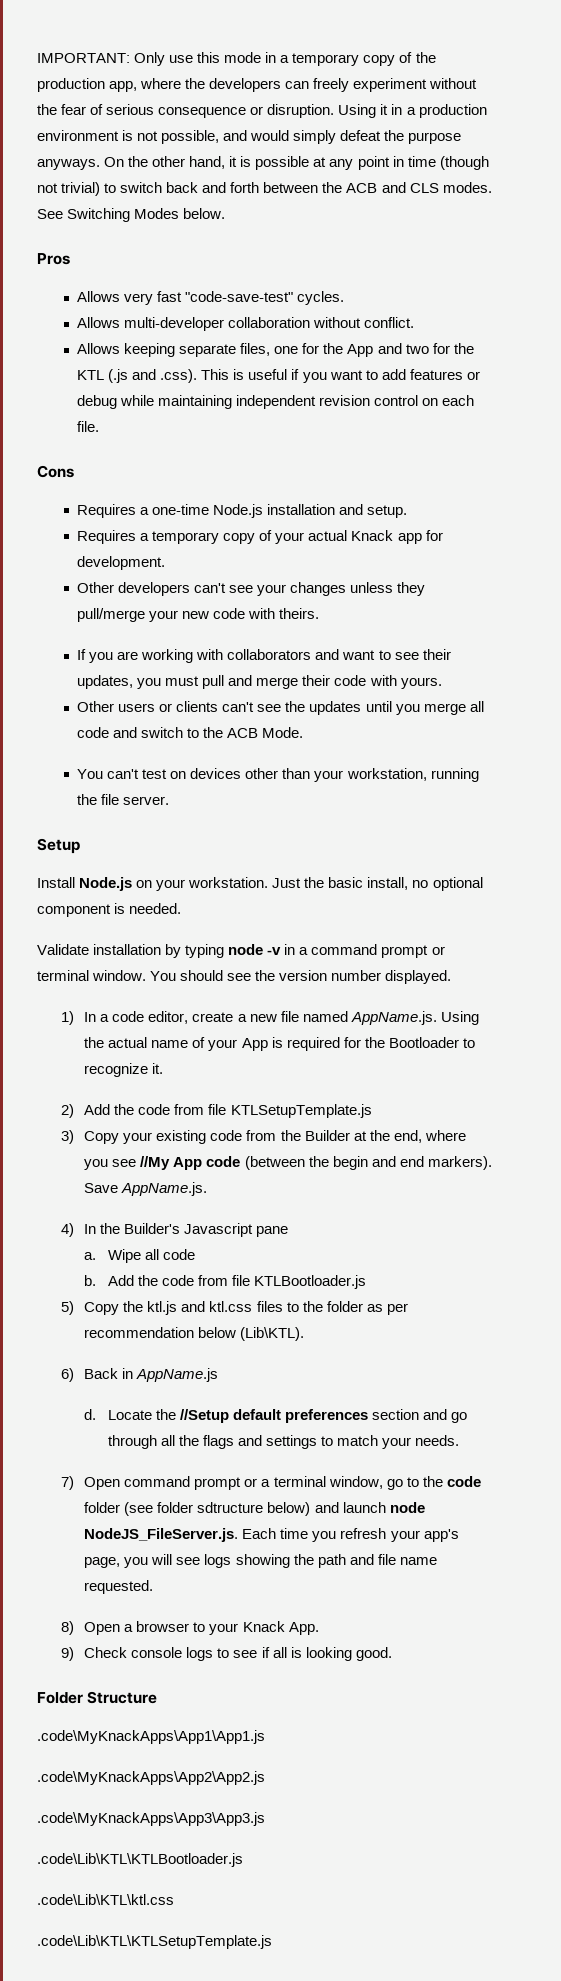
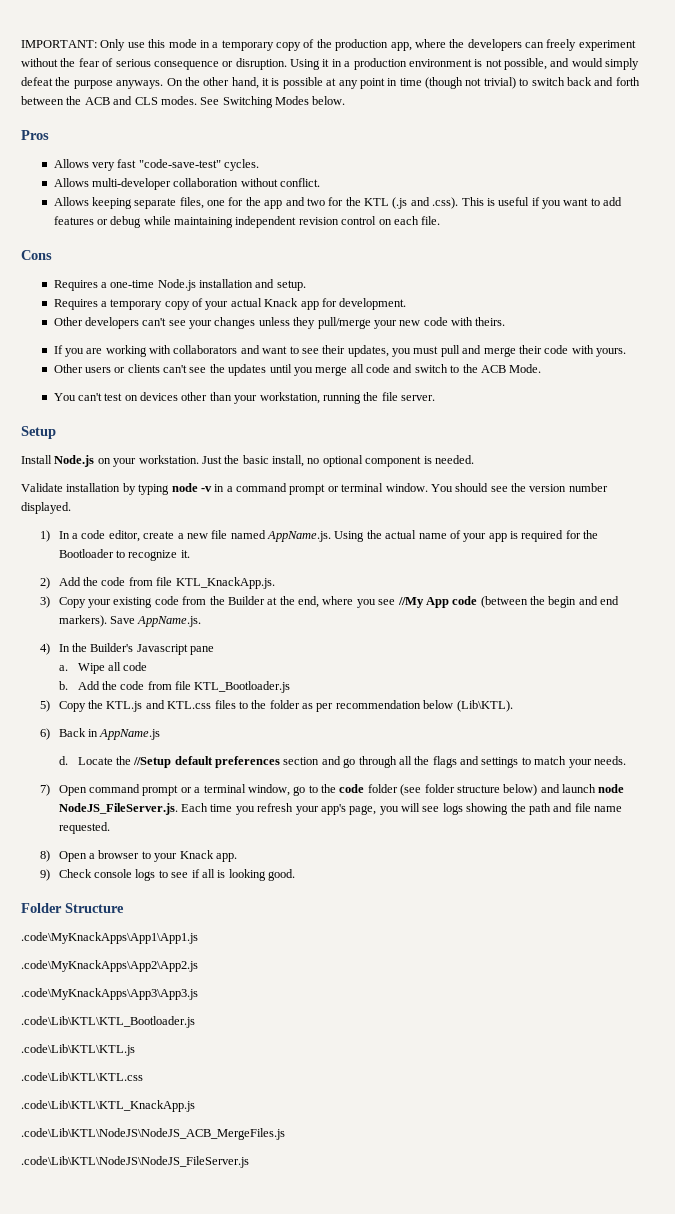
[347,344,374,357] App -> [264,200,283,209] app
[241,1038,268,1051] App -> [488,533,507,542] app
[230,1104,372,1118] KTLSetupTemplate.js -> [175,577,275,589] KTL_KnackApp.js.
[254,1275,367,1289] KTLBootloader.js -> [194,681,291,693] KTL_Bootloader.js
[147,1301,253,1315] ktl.js and ktl.css -> [106,700,212,712] KTL.js and KTL.css
[197,1502,264,1513] sdtructure -> [456,785,500,793] structure
[288,1622,319,1635] App. -> [215,853,237,862] app.
[37,1853,243,1867] [37,1894,174,1905] [37,1935,272,1949] .code\Lib\KTL\KTLBootloader.js // .code\Lib\KTL\ktl.css // .code\Lib\KTL\KTLSetupTemplate.js -> [21,1016,195,1028] [21,1044,135,1056] [21,1072,143,1081] [21,1100,195,1112] [21,1128,285,1140] [21,1156,249,1168] .code\Lib\KTL\KTL_Bootloader.js // .code\Lib\KTL\KTL.js // .code\Lib\KTL\KTL.css // .code\Lib\KTL\KTL_KnackApp.js // .code\Lib\KTL\NodeJS\NodeJS_ACB_MergeFiles.js // .code\Lib\KTL\NodeJS\NodeJS_FileServer.js

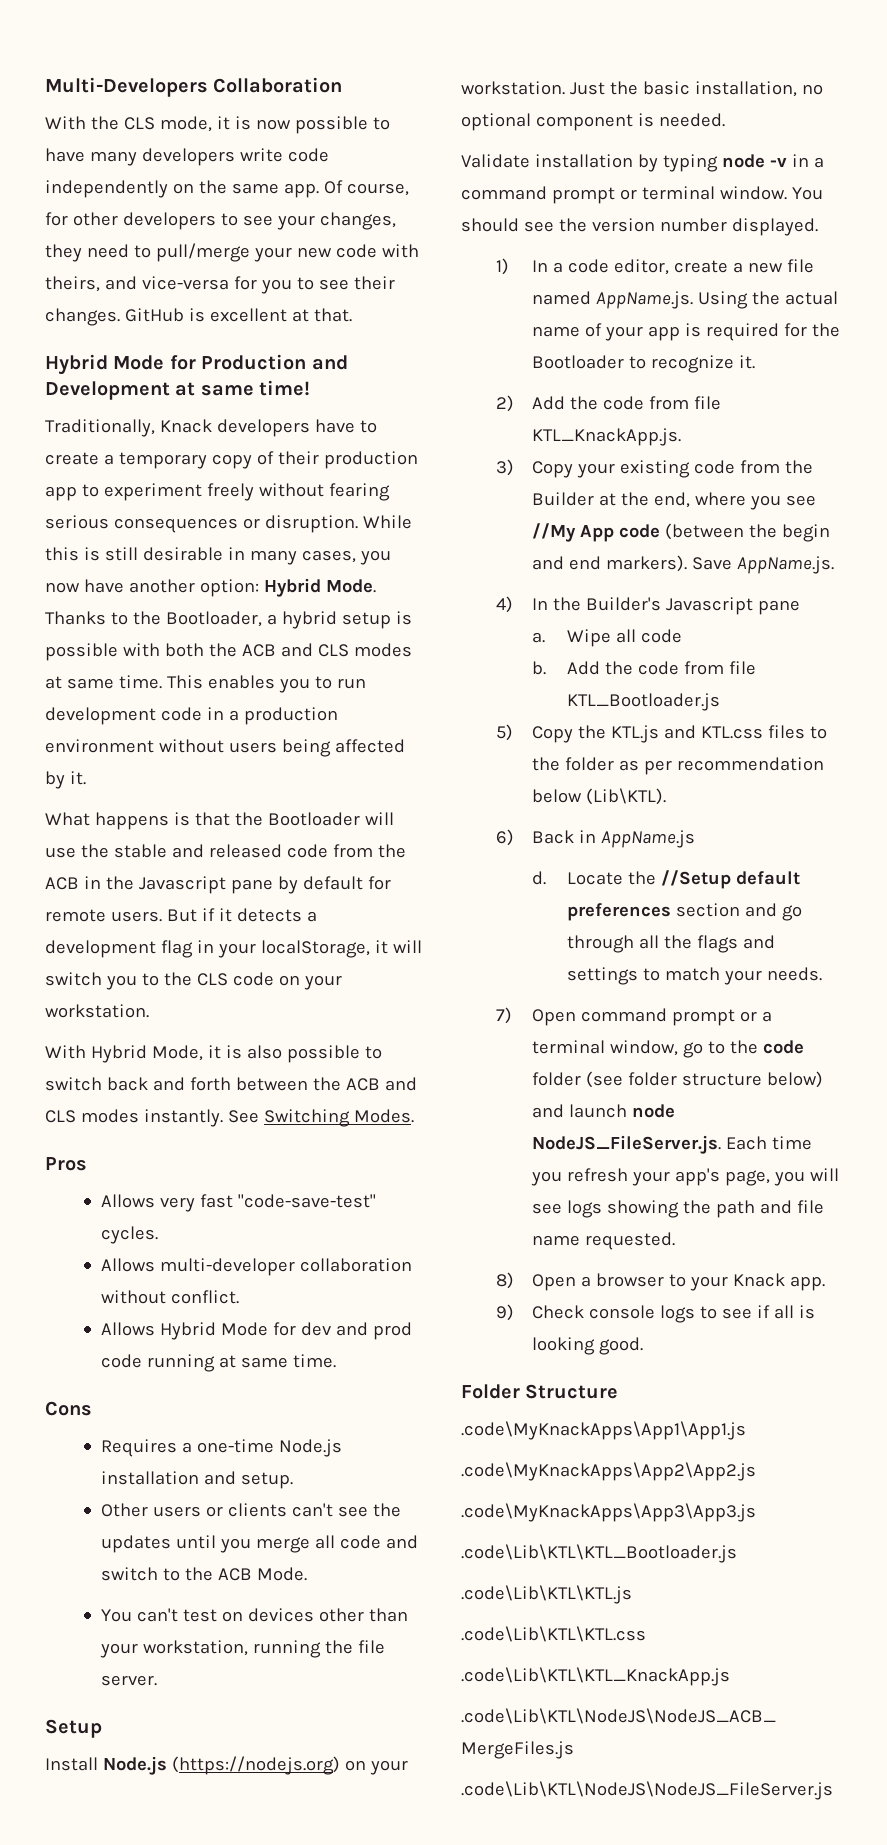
[21,39,636,51] [21,58,640,70] [21,77,516,89] IMPORTANT: Only use this mode in a temporary copy of the production app, where the developers can freely experiment without the fear of serious consequence or disruption. Using it in a production environment is not possible, and would simply defeat the purpose anyways. On the other hand, it is possible at any point in time (though not trivial) -> [45,77,343,97] [45,116,390,134] [45,148,329,166] [45,180,409,198] [45,212,396,230] [45,243,419,262] [45,276,395,294] [45,308,352,326] [45,354,348,375] [45,380,311,400] [45,419,377,437] [45,451,418,469] [45,483,390,501] [45,515,412,533] [45,547,391,565] [45,578,376,597] [45,611,412,629] [45,643,412,661] [45,675,366,693] [45,707,338,725] [45,739,405,757] [45,771,86,789] [45,812,394,830] [45,844,406,858] [45,876,391,894] [45,908,317,922] [45,940,422,958] [45,972,342,990] [45,1004,149,1018] [45,1045,360,1063] Multi-Developers Collaboration // With the CLS mode, it is now possible to have many developers write code independently on the same app. Of course, for other developers to see your changes, they need to pull/merge your new code with theirs, and vice-versa for you to see their changes. GitHub is excellent at that. // Hybrid Mode for Production and Development at same time! // Traditionally, Knack developers have to create a temporary copy of their production app to experiment freely without fearing serious consequences or disruption. While this is still desirable in many cases, you now have another option: Hybrid Mode. Thanks to the Bootloader, a hybrid setup is possible with both the ACB and CLS modes at same time. This enables you to run development code in a production environment without users being affected by it. // What happens is that the Bootloader will use the stable and released code from the ACB in the Javascript pane by default for remote users. But if it detects a development flag in your localStorage, it will switch you to the CLS code on your workstation. // With Hybrid Mode, it is also possible
[160,96,346,108] modes. See Switching Modes below. -> [80,1109,414,1127] modes instantly. See Switching Modes.
[91,197,623,209] [53,216,441,228] keeping separate files, one for the app and two for the KTL (.js and .css). This is useful if you want to add features or debug while maintaining independent revision control on each file. -> [159,1322,412,1340] [100,1354,336,1372] Hybrid Mode for dev and prod code running at same time.
[53,298,407,310] [53,317,506,329] [53,345,627,357] // Requires a temporary copy of your actual Knack app for development. // Other developers can't see your changes unless they pull/merge your new code with theirs. // If you are working with collaborators and want to see their updates, you must pull and merge their code with yours. -> (293, 1480) none
(95, 461) none -> [171,1756,340,1775] (https://nodejs.org)
[272,455,304,467] install, -> [694,81,797,97] installation,

